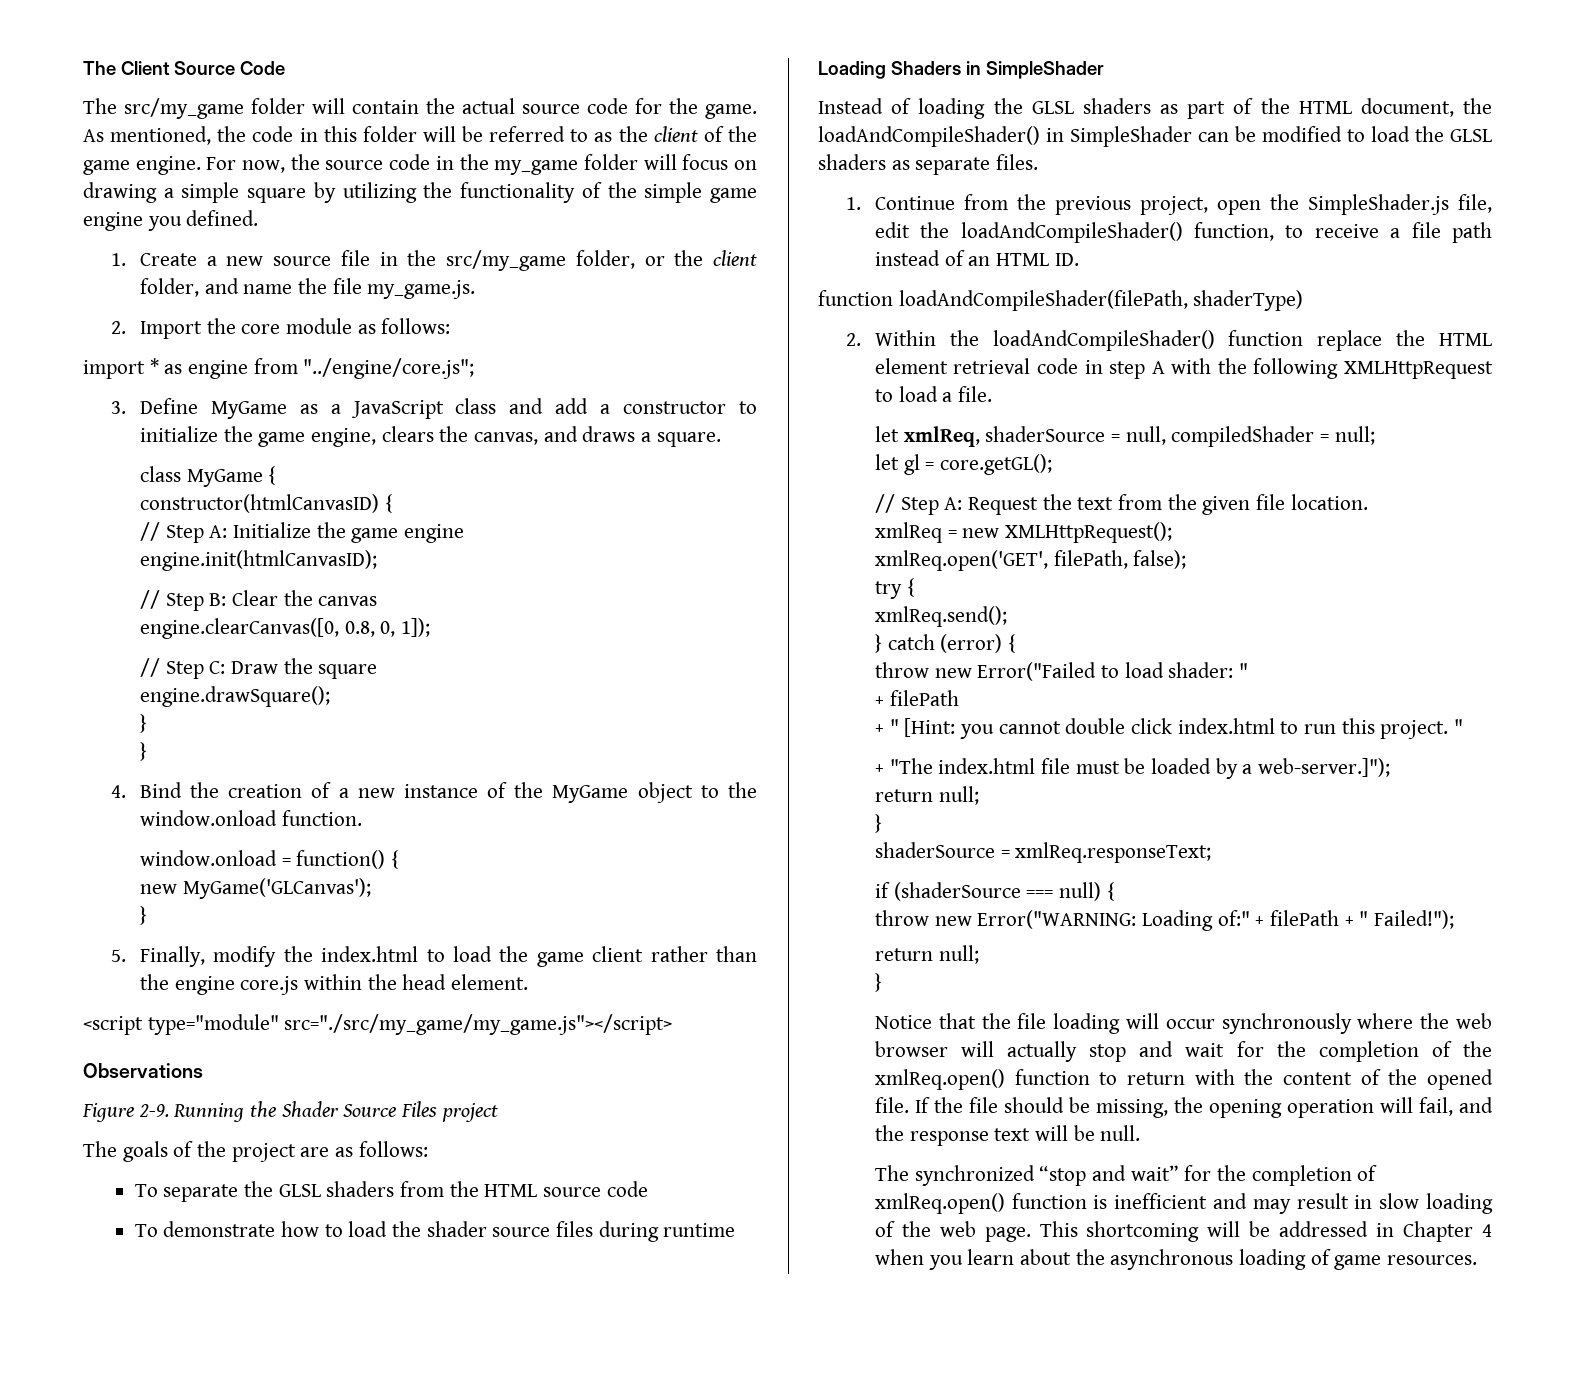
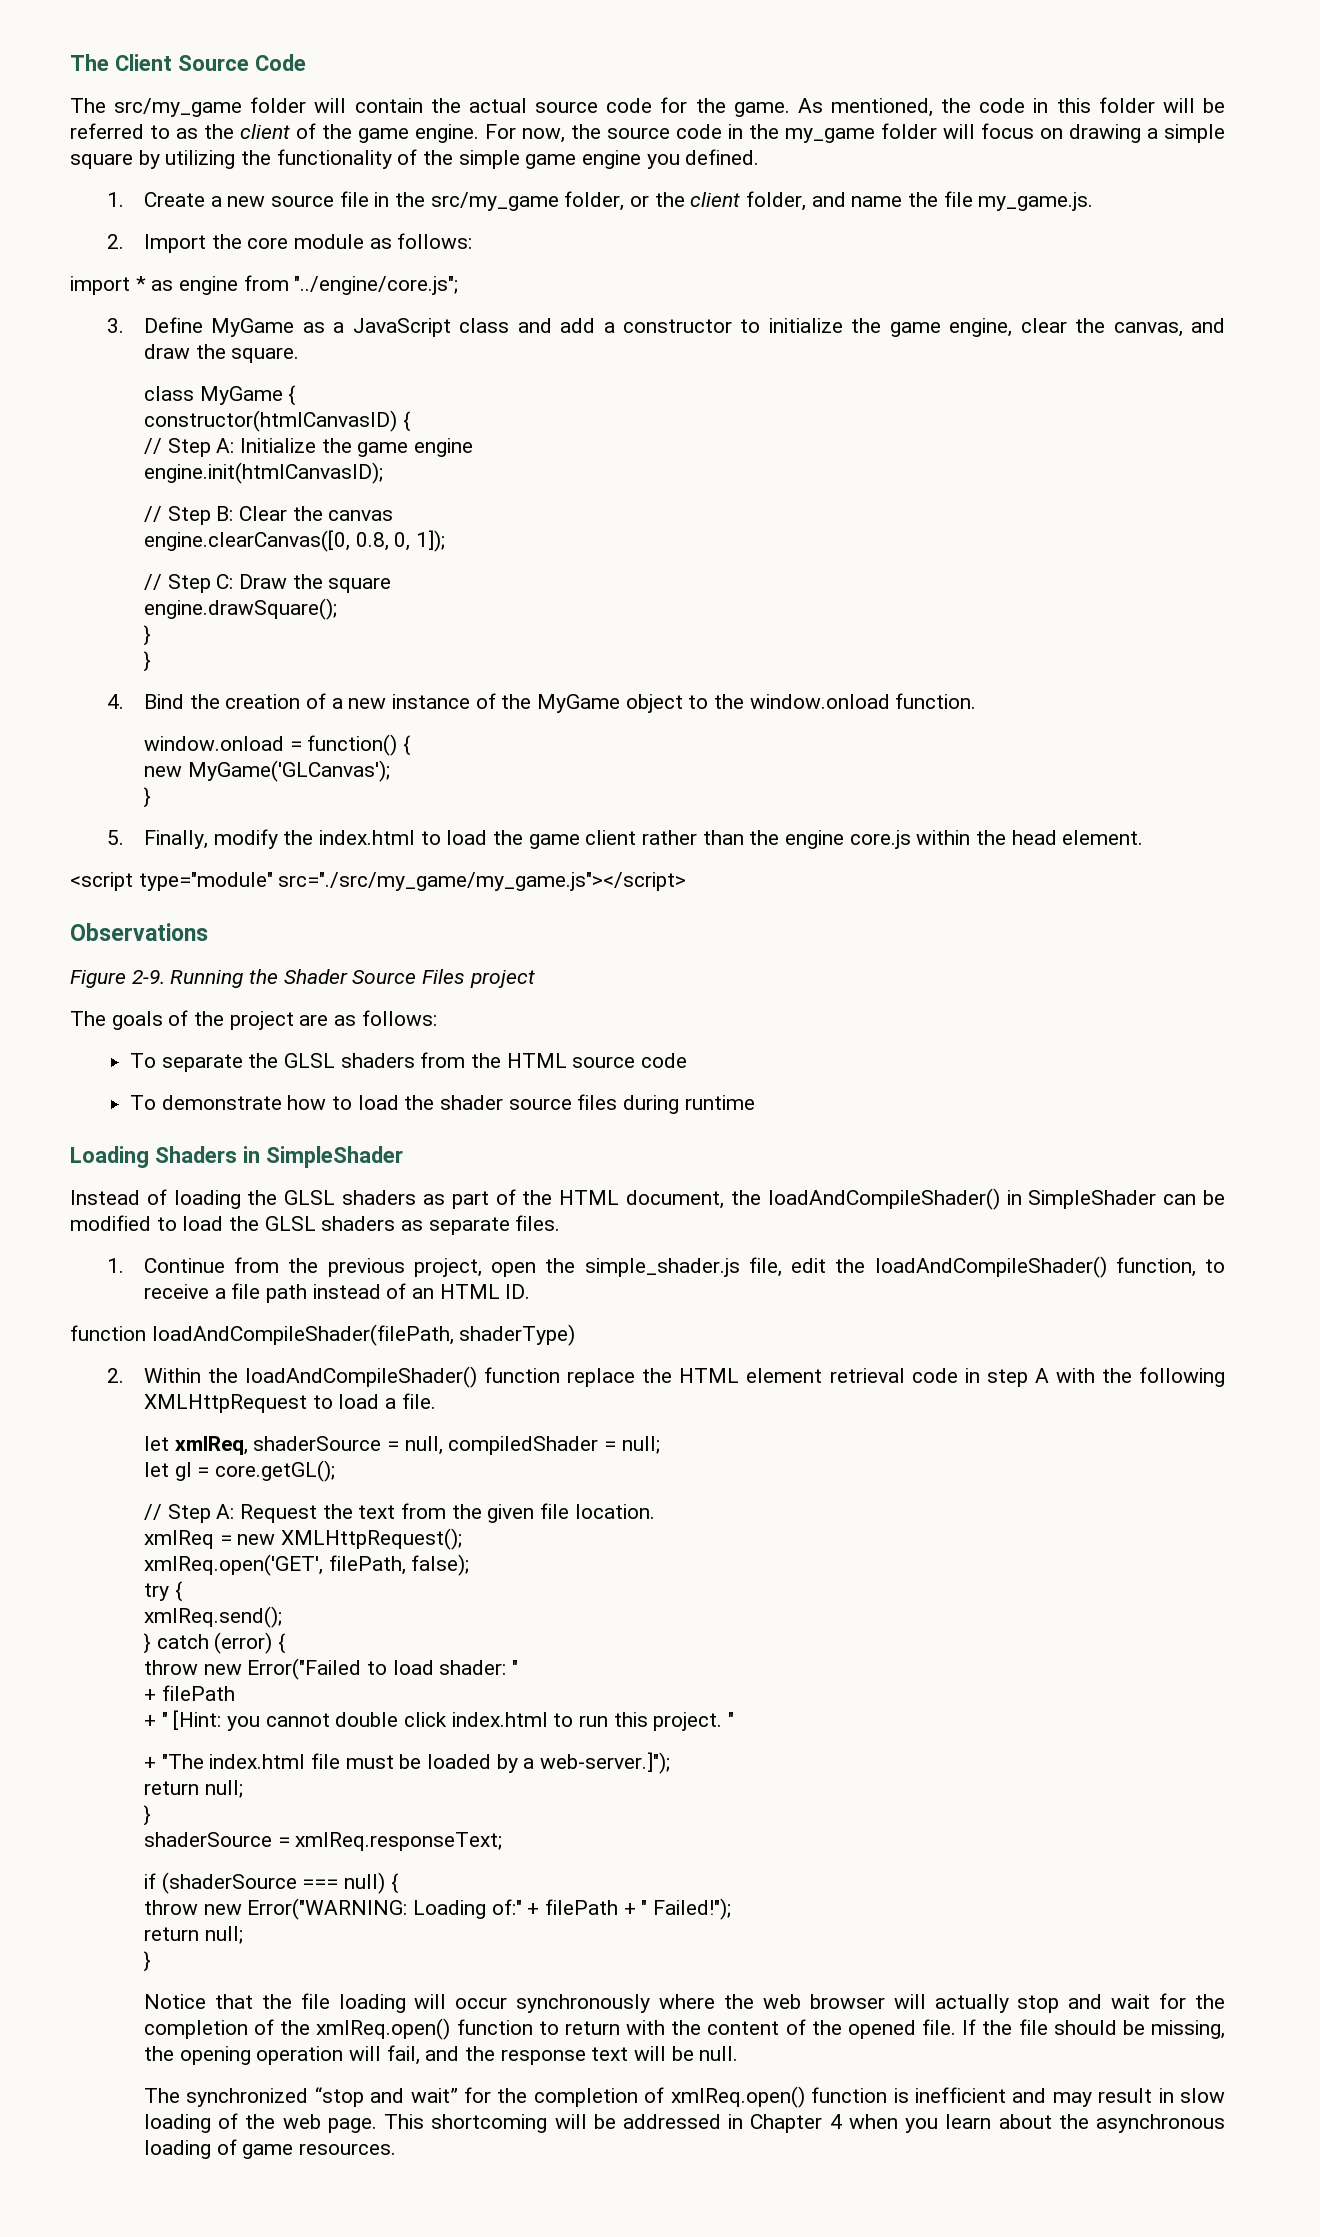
[381,426,434,442] clears -> [1020,318,1067,333] clear
[582,426,651,442] draws a -> [143,344,226,359] draw the
[1307,194,1449,215] SimpleShader.js -> [584,1258,740,1277] simple_shader.js

